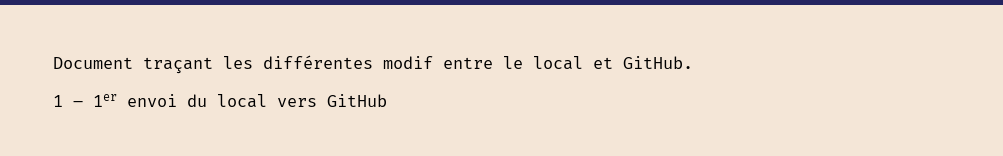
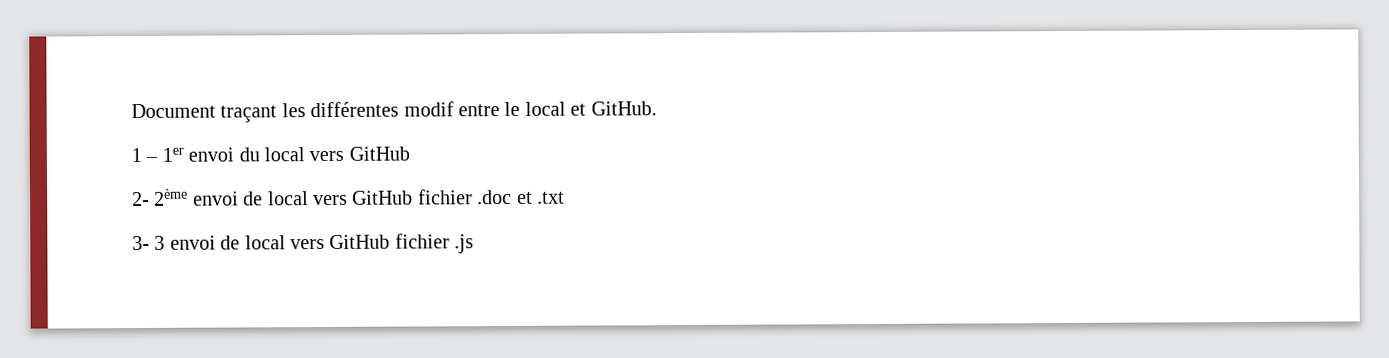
(387, 100) none -> [132,188,565,207] [132,233,475,254] // 2- 2ème envoi de local vers GitHub fichier .doc et .txt // 3- 3 envoi de local vers GitHub fichier .js

